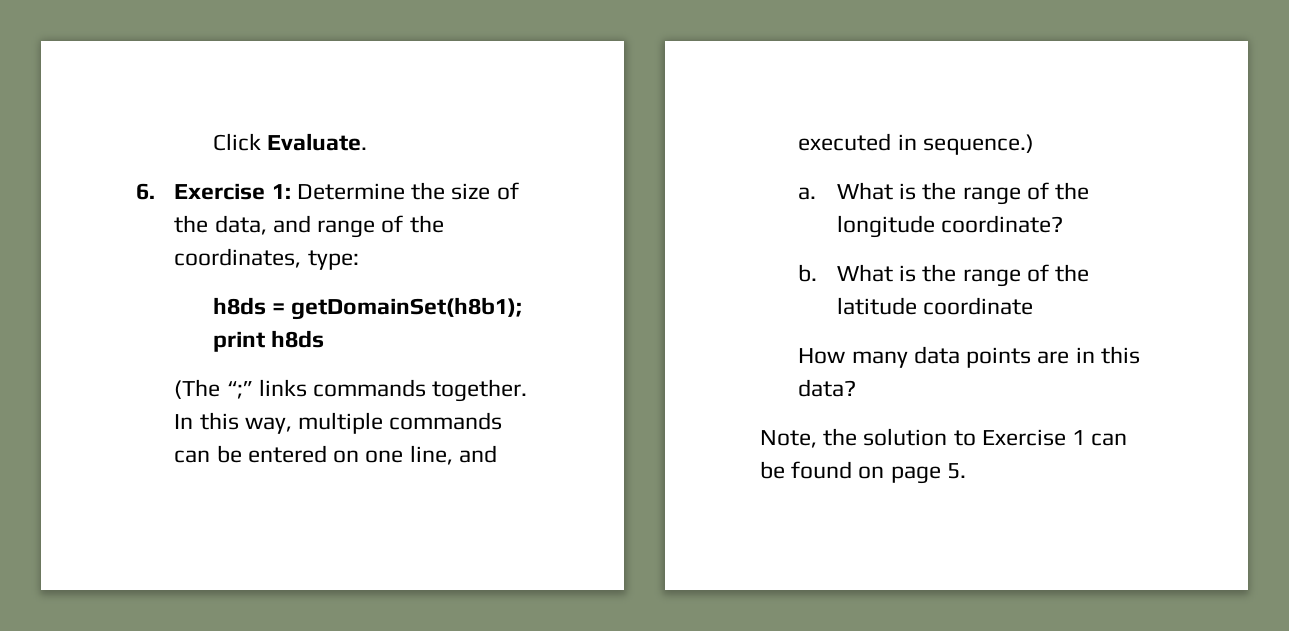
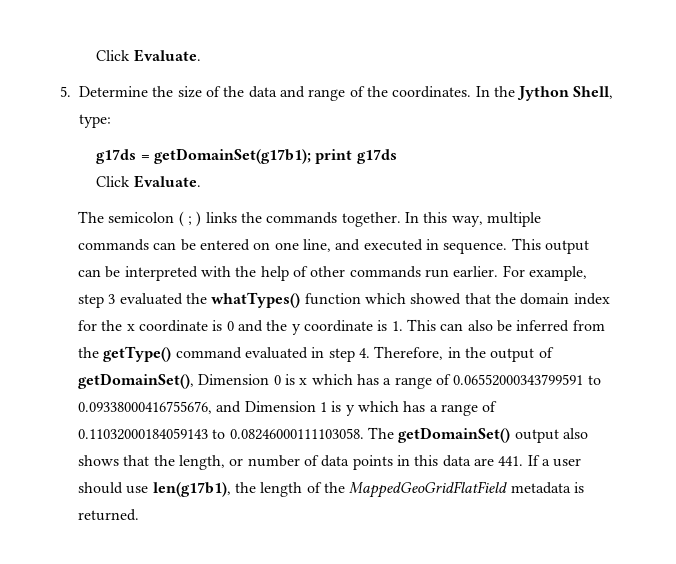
[212,133,368,151] [136,183,291,200] Click Evaluate. // 6. Exercise 1: -> [96,49,201,62] [60,86,71,97] Click Evaluate. // 5.
[214,215,267,235] data, -> [248,86,277,98] data
[174,248,359,270] [212,297,523,320] [212,330,325,352] [174,379,307,399] coordinates, type: // h8ds = getDomainSet(h8b1); print h8ds // (The “;” links -> [392,86,614,101] [79,114,111,128] [96,148,397,164] [96,175,201,188] [78,211,263,227] coordinates. In the Jython Shell, type: // g17ds = getDomainSet(g17b1); print g17ds // Click Evaluate. // The semicolon ( ; ) links the
[922,134,1034,155] [798,182,1090,205] [836,215,1064,238] [798,264,1090,287] [836,297,1034,315] [798,348,908,368] sequence.) // a. What is the range of the longitude coordinate? // b. What is the range of the latitude coordinate // How many -> [443,238,589,254] [78,265,587,281] [78,292,610,308] [78,319,605,335] [78,346,554,362] [78,373,601,389] [78,401,498,416] [78,427,589,443] [78,455,320,470] sequence. This output can be interpreted with the help of other commands run earlier. For example, step 3 evaluated the whatTypes() function which showed that the domain index for the x coordinate is 0 and the y coordinate is 1. This can also be inferred from the getType() command evaluated in step 4. Therefore, in the output of getDomainSet(), Dimension 0 is x which has a range of 0.06552000343799591 to 0.09338000416755676, and Dimension 1 is y which has a range of 0.11032000184059143 to 0.08246000111103058. The getDomainSet() output also shows that the length, or number of
[1037,351,1070,364] are -> (393, 462) none
[798,379,857,397] [760,428,1128,448] [760,461,966,484] data? // Note, the solution to Exercise 1 can be found on page 5. -> [442,455,582,467] [78,481,585,498] [78,509,140,521] data are 441. If a user should use len(g17b1), the length of the MappedGeoGridFlatField metadata is returned.

